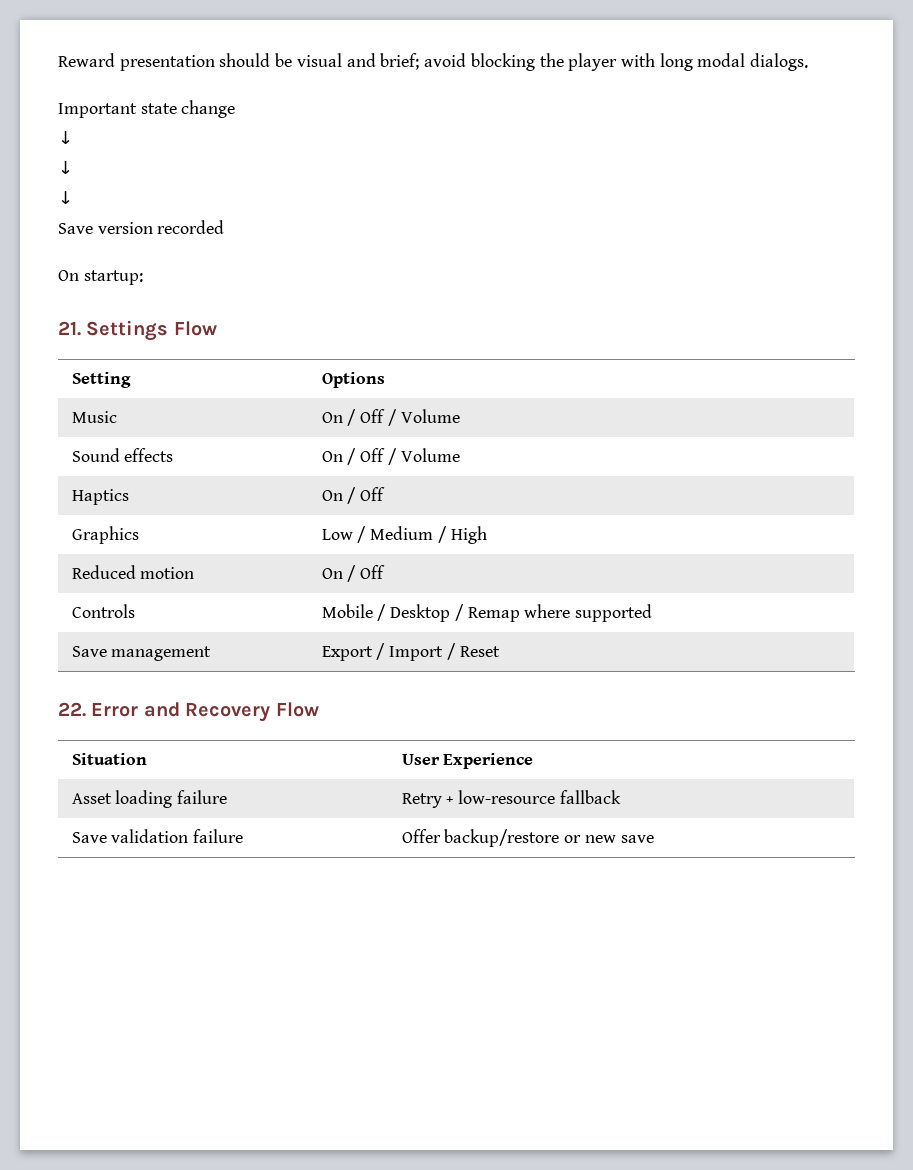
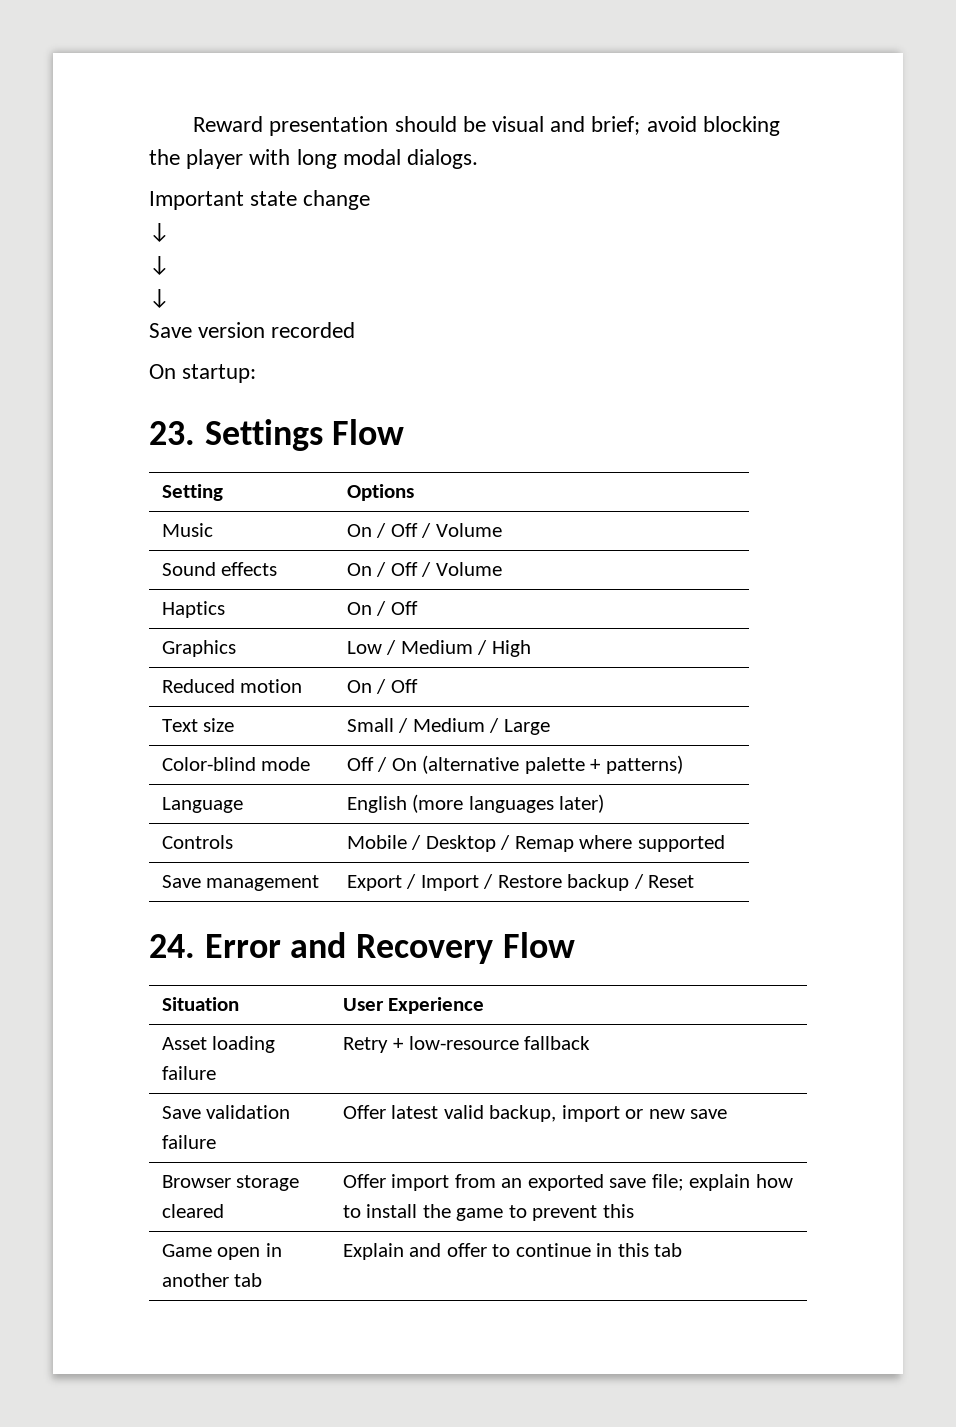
[58,321,81,336] 21. -> [149,421,195,445] 23.
(386, 572) none -> [161,718,235,732] [346,718,550,735] [161,757,311,771] [346,755,683,774] [161,797,243,813] [346,794,605,813] // Text size | Small / Medium / Large // Color-blind mode | Off / On (alternative palette + patterns) // Language | English (more languages later)
(456, 651) none -> [497,874,644,891] Restore backup /
[58,702,86,717] 22. -> [149,934,195,958] 24.
[444,829,560,847] backup/restore -> [391,1105,620,1122] latest valid backup, import
(654, 839) none -> [161,1175,300,1191] [161,1204,224,1218] [342,1174,793,1191] [342,1204,634,1221] [161,1243,282,1260] [161,1273,263,1287] [342,1243,683,1260] // Browser storage cleared | Offer import from an exported save file; explain how to install the game to prevent this // Game open in another tab | Explain and offer to continue in this tab

